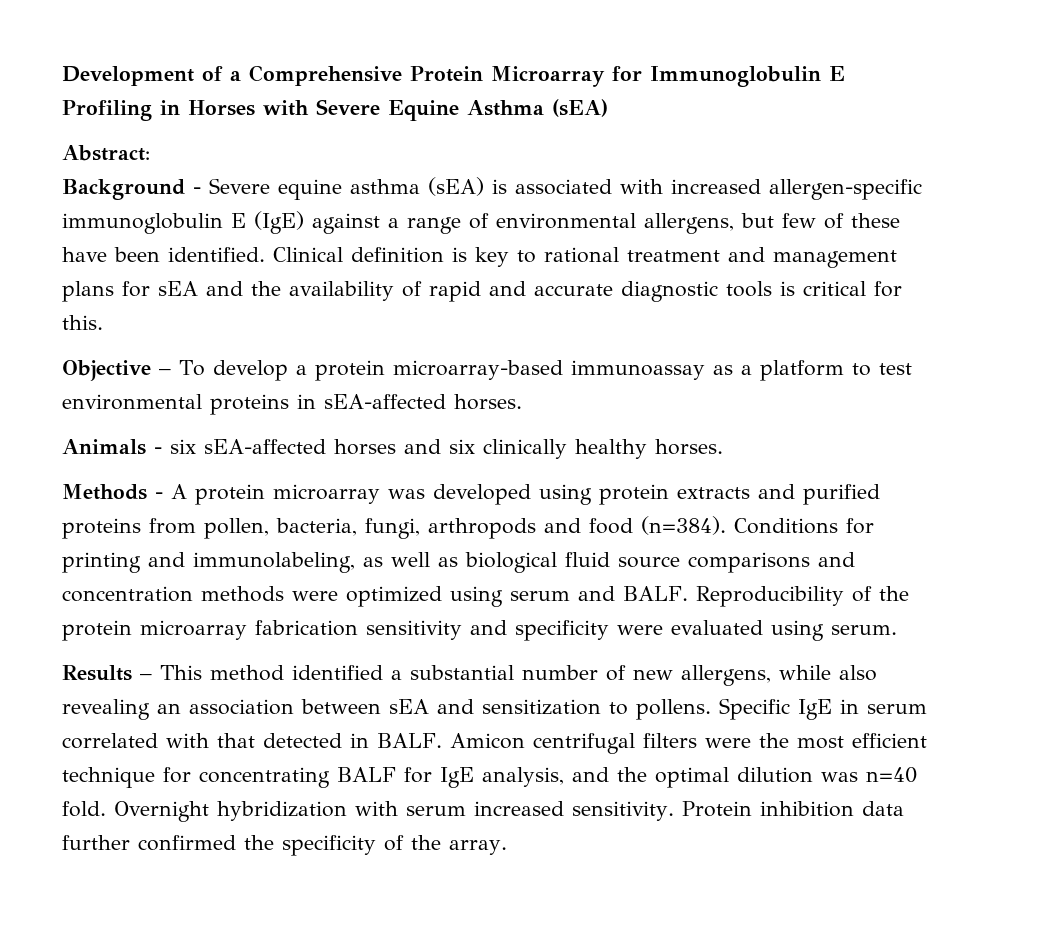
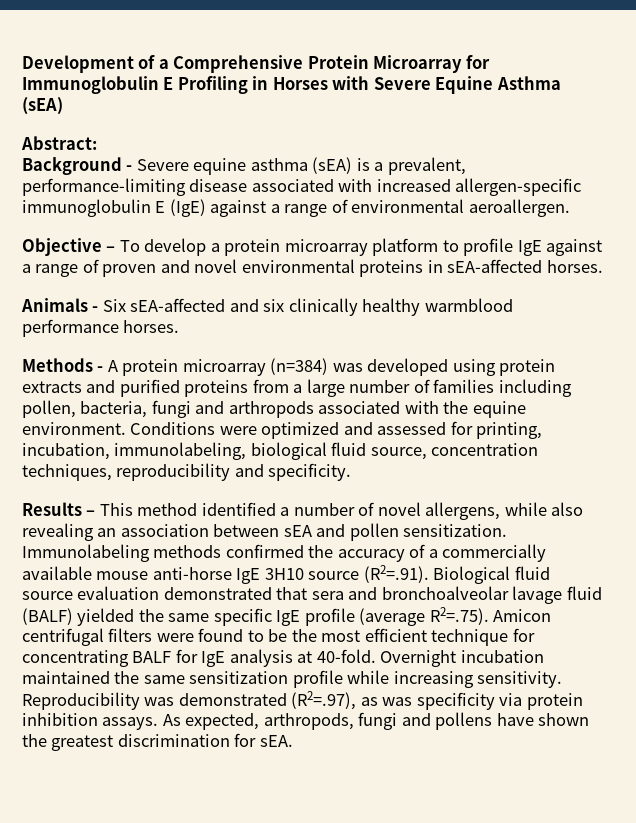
(507, 186) none -> [374,157,466,175] [22,178,248,196] a prevalent, performance-limiting disease
[644,213,900,234] [62,247,897,268] [62,281,902,302] [62,315,103,330] allergens, but few of these have been identified. Clinical definition is key to rational treatment and management plans for sEA and the availability of rapid and accurate diagnostic tools is critical for this. -> [468,199,570,217] aeroallergen.
[392,360,912,381] microarray-based immunoassay as a platform to test -> [284,238,603,256] [22,259,238,277] microarray platform to profile IgE against a range of proven and novel
[170,439,396,455] six sEA-affected horses -> [102,298,226,312] Six sEA-affected
(647, 449) none -> [424,298,513,312] [22,319,119,337] warmblood performance
(380, 494) none -> [270,358,329,375] (n=384)
[204,516,874,539] [62,552,855,573] [62,586,909,607] [62,620,897,641] pollen, bacteria, fungi, arthropods and food (n=384). Conditions for printing and immunolabeling, as well as biological fluid source comparisons and concentration methods were optimized using serum and BALF. Reproducibility of the protein microarray fabrication sensitivity and specificity were evaluated using serum. -> [293,379,572,397] [22,400,526,418] [22,421,543,439] [22,442,539,460] [22,463,352,481] a large number of families including pollen, bacteria, fungi and arthropods associated with the equine environment. Conditions were optimized and assessed for printing, incubation, immunolabeling, biological fluid source, concentration techniques, reproducibility and specificity.
[410,665,673,681] substantial number of new -> [293,502,421,516] number of novel
[482,698,927,720] [62,733,442,749] sensitization to pollens. Specific IgE in serum correlated with that detected in BALF. -> [349,523,508,541] [22,544,547,562] [22,565,550,584] [22,586,602,604] [22,607,489,626] pollen sensitization. Immunolabeling methods confirmed the accuracy of a commercially available mouse anti-horse IgE 3H10 source (R2=.91). Biological fluid source evaluation demonstrated that sera and bronchoalveolar lavage fluid (BALF) yielded the same specific IgE profile (average R2=.75).
(751, 743) none -> [198,628,288,642] found to be
[482,767,917,788] [62,801,904,822] [62,835,507,856] analysis, and the optimal dilution was n=40 fold. Overnight hybridization with serum increased sensitivity. Protein inhibition data further confirmed the specificity of the array. -> [229,649,544,667] [22,670,563,688] [22,691,583,710] [22,712,590,730] [22,733,293,751] analysis at 40-fold. Overnight incubation maintained the same sensitization profile while increasing sensitivity. Reproducibility was demonstrated (R2=.97), as was specificity via protein inhibition assays. As expected, arthropods, fungi and pollens have shown the greatest discrimination for sEA.

